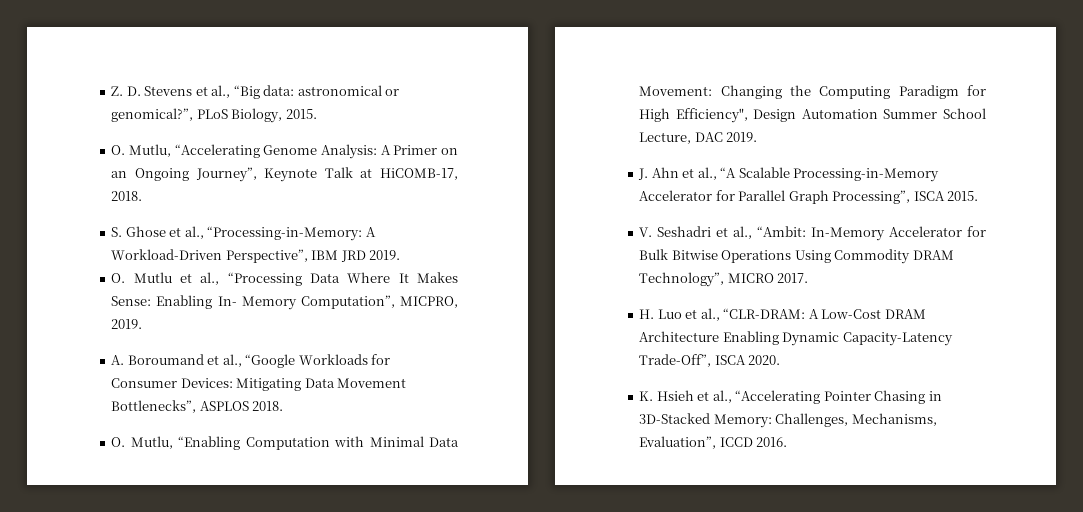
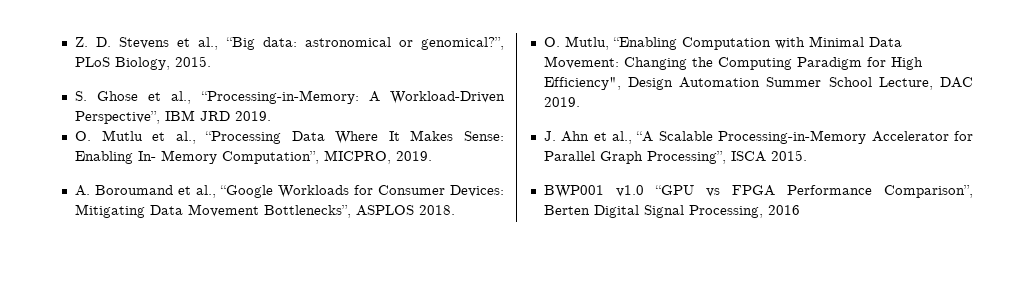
[111,144,458,159] [111,167,458,182] [111,191,143,201] // O. Mutlu, “Accelerating Genome Analysis: A Primer on an Ongoing Journey”, Keynote Talk at HiCOMB-17, 2018. -> (211, 61) none
[639,226,986,241] [639,249,954,264] [639,272,809,287] [639,308,926,321] [639,331,953,346] [639,354,781,367] [639,390,942,404] [639,413,937,428] [639,436,788,449] V. Seshadri et al., “Ambit: In-Memory Accelerator for Bulk Bitwise Operations Using Commodity DRAM Technology”, MICRO 2017. // H. Luo et al., “CLR-DRAM: A Low-Cost DRAM Architecture Enabling Dynamic Capacity-Latency Trade-Off”, ISCA 2020. // K. Hsieh et al., “Accelerating Pointer Chasing in 3D-Stacked Memory: Challenges, Mechanisms, Evaluation”, ICCD 2016. -> [543,185,973,198] [543,205,800,218] BWP001 v1.0 “GPU vs FPGA Performance Comparison”, Berten Digital Signal Processing, 2016

